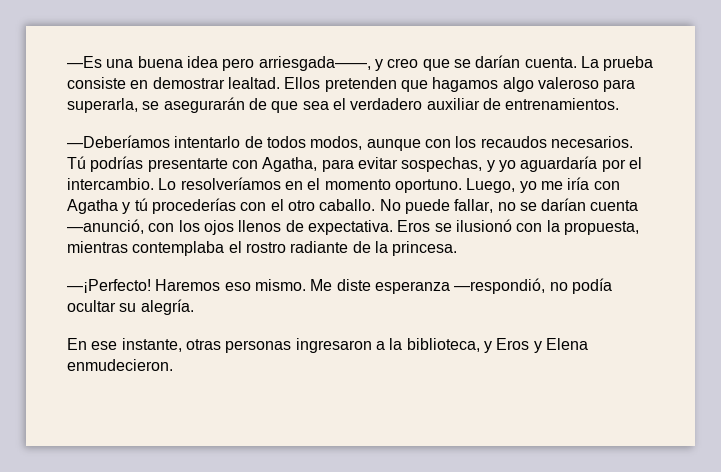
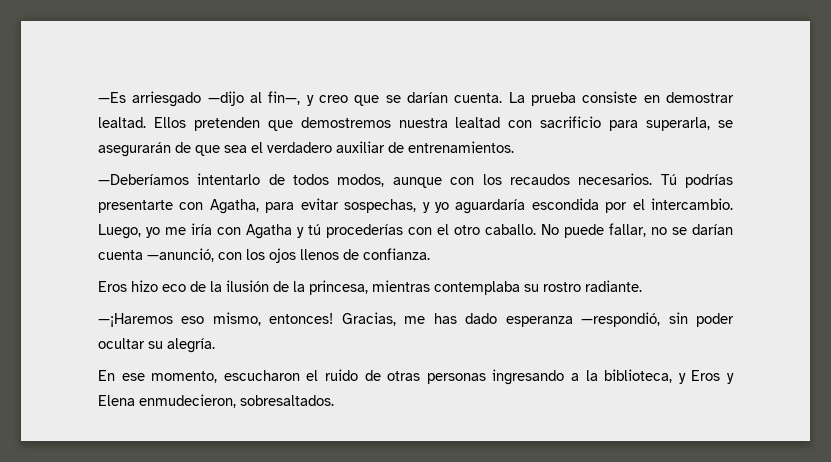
[106,56,371,71] una buena idea pero arriesgada——, -> [132,91,301,107] arriesgado —dijo al fin—,
[432,77,599,92] hagamos algo valeroso -> [300,116,602,128] demostremos nuestra lealtad con sacrificio
(598, 164) none -> [531,198,599,210] escondida
[158,177,462,193] Lo resolveríamos en el momento oportuno. -> (733, 204) none
[307,219,639,235] [67,241,458,256] [67,278,612,294] expectativa. Eros se ilusionó con la propuesta, mientras contemplaba el rostro radiante de la princesa. // —¡Perfecto! Haremos eso mismo. Me diste esperanza —respondió, no podía -> [363,248,430,260] [98,280,642,295] [98,312,734,327] confianza. // Eros hizo eco de la ilusión de la princesa, mientras contemplaba su rostro radiante. // —¡Haremos eso mismo, entonces! Gracias, me has dado esperanza —respondió, sin poder
[121,338,182,352] instante, -> [151,369,381,383] momento, escucharon el ruido de
[295,338,372,353] ingresaron -> [492,369,565,385] ingresando
[67,359,173,371] enmudecieron. -> [139,394,334,408] enmudecieron, sobresaltados.

